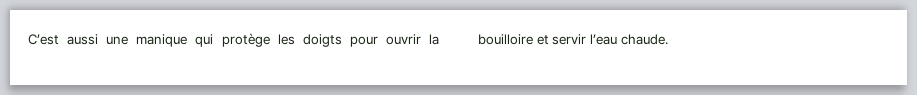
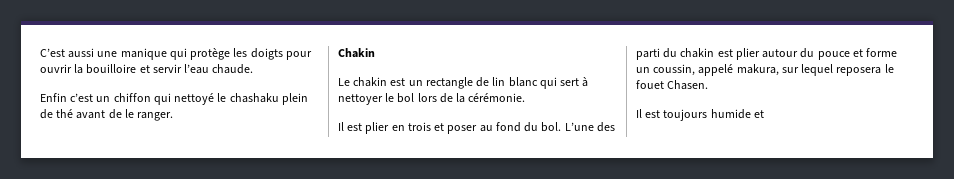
(668, 39) none -> [40,93,308,105] [40,109,174,121] [338,48,375,58] [338,77,589,89] [338,93,526,105] [338,122,615,134] [636,48,898,60] [636,64,894,76] [636,80,709,90] [636,109,764,121] // Enfin c’est un chiffon qui nettoyé le chashaku plein de thé avant de le ranger. // Chakin // Le chakin est un rectangle de lin blanc qui sert à nettoyer le bol lors de la cérémonie. // Il est plier en trois et poser au fond du bol. L’une des parti du chakin est plier autour du pouce et forme un coussin, appelé makura, sur lequel reposera le fouet Chasen. // Il est toujours humide et

